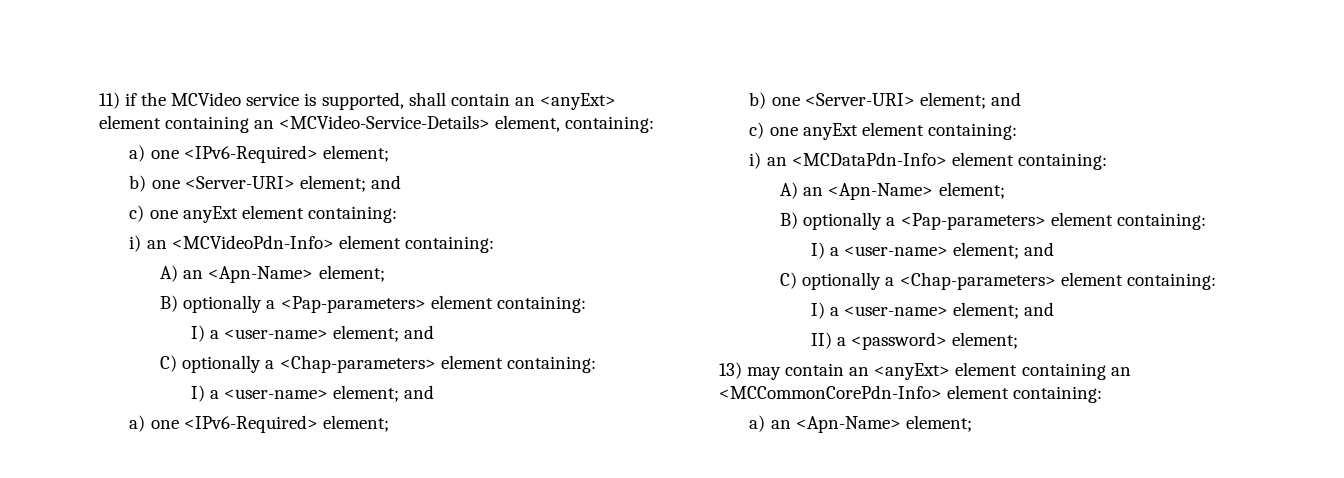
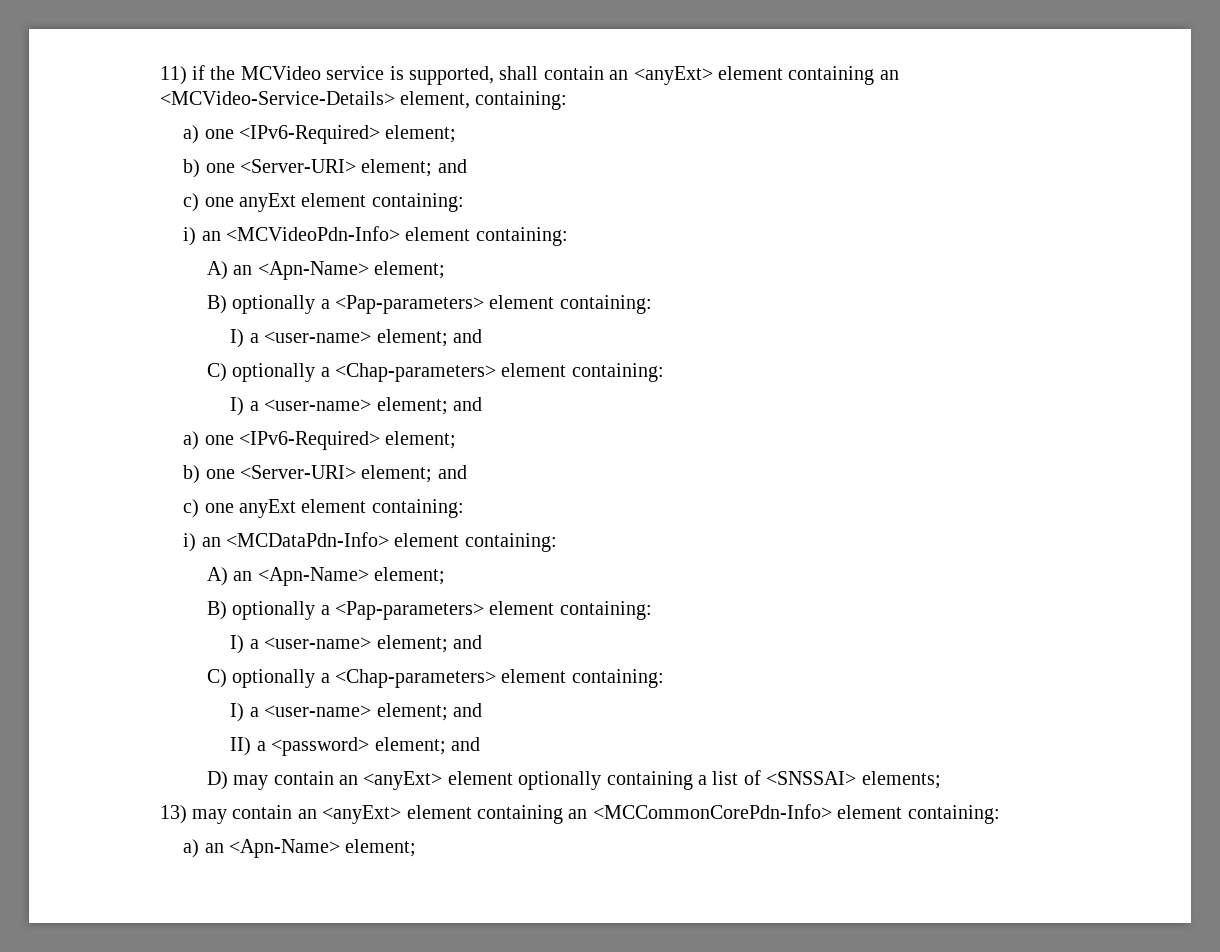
(1019, 340) none -> [450,737,480,751] [206,770,941,790] and // D) may contain an <anyExt> element optionally containing a list of <SNSSAI> elements;

